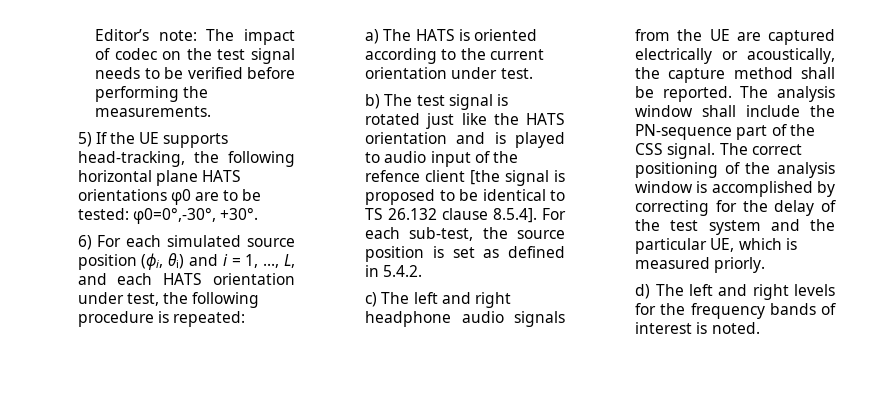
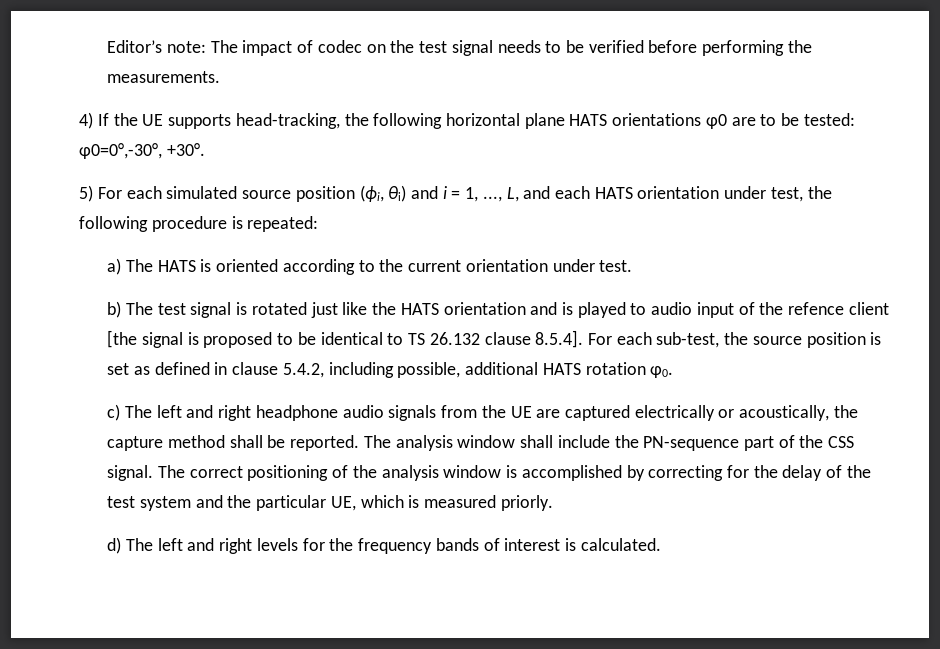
[77,132,92,147] 5) -> [79,112,94,129] 4)
[77,235,92,250] 6) -> [79,185,94,202] 5)
[383,265,423,277] 5.4.2. -> [232,362,674,378] clause 5.4.2, including possible, additional HATS rotation φ0.
[711,322,760,334] noted. -> [580,538,661,551] calculated.

